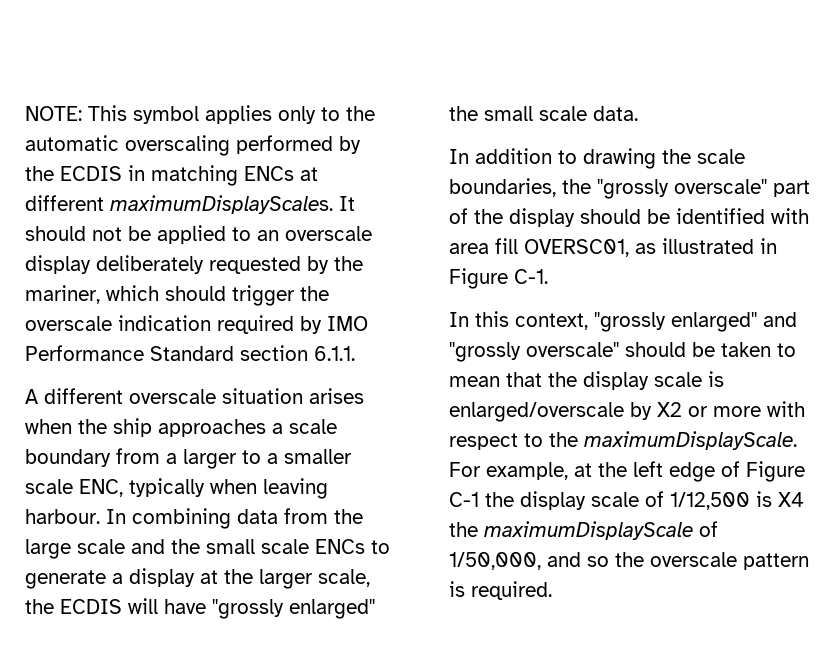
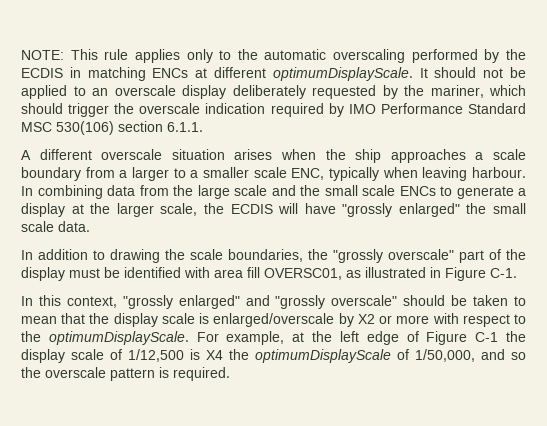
[133,106,199,124] symbol -> [104,49,129,60] rule
[110,195,333,214] maximumDisplayScales. -> [272,67,413,81] optimumDisplayScale.
(234, 353) none -> [21,121,114,135] MSC 530(106)
[580,209,641,224] should -> [69,268,100,278] must
[584,431,797,450] maximumDisplayScale. -> [48,331,189,345] optimumDisplayScale.
[484,521,693,540] maximumDisplayScale -> [255,349,391,363] optimumDisplayScale

